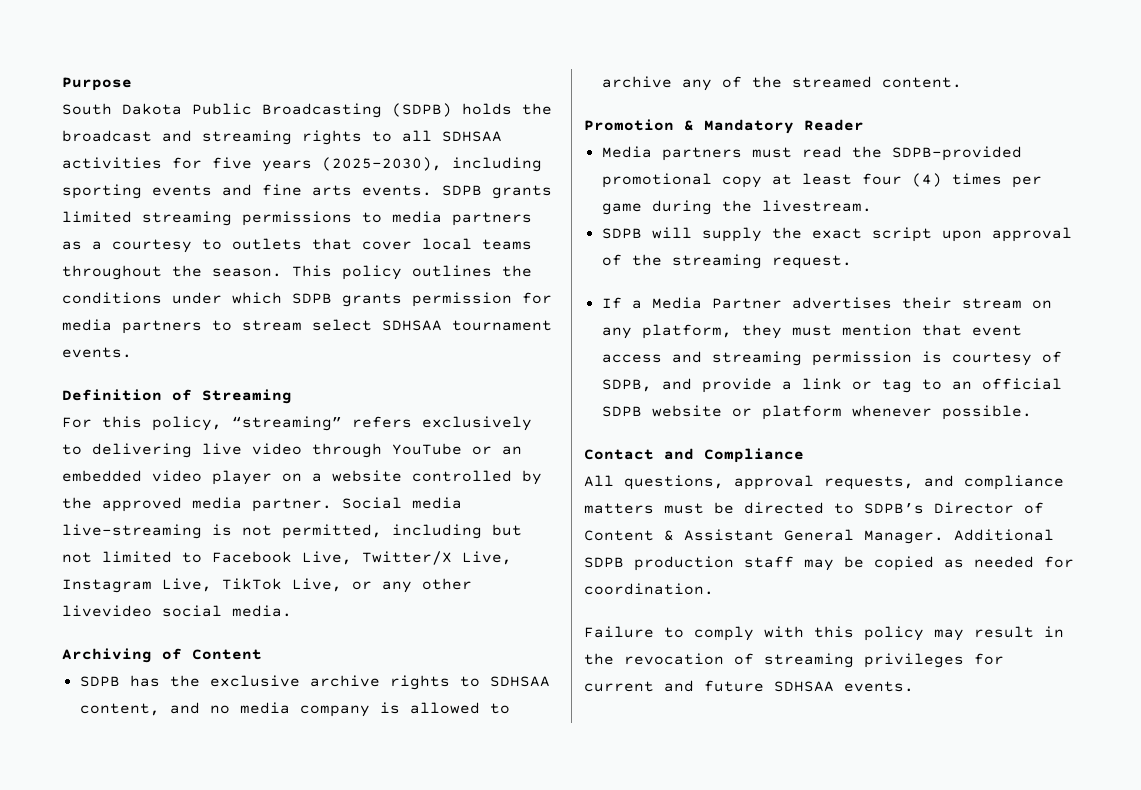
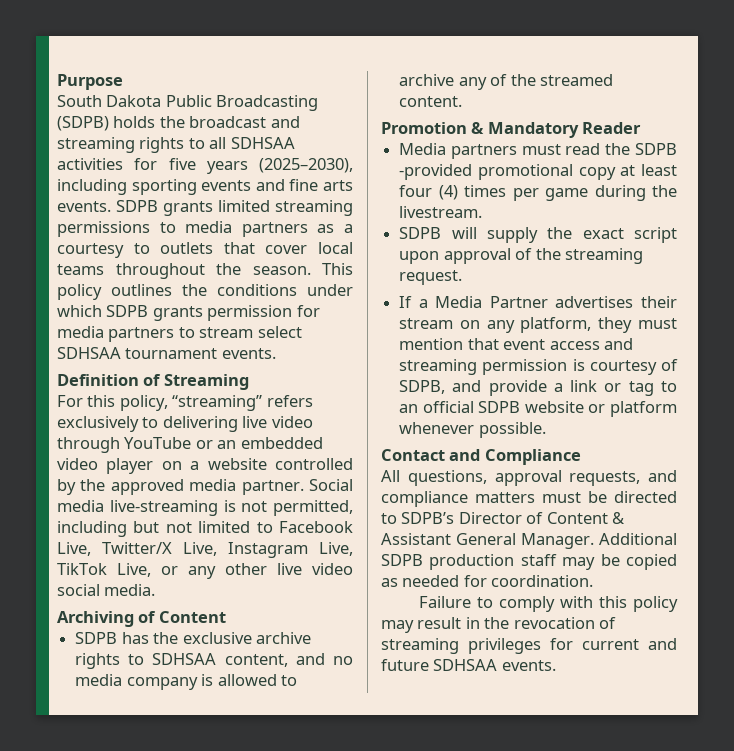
[62,605,152,617] livevideo -> [277,563,353,575] live video
[891,146,1022,161] SDPB-provided -> [635,143,677,155] [399,164,473,180] SDPB -provided

